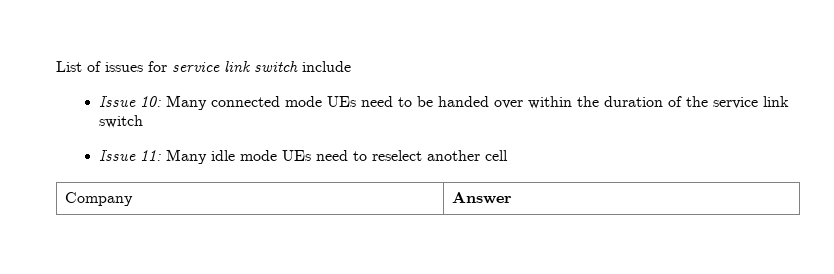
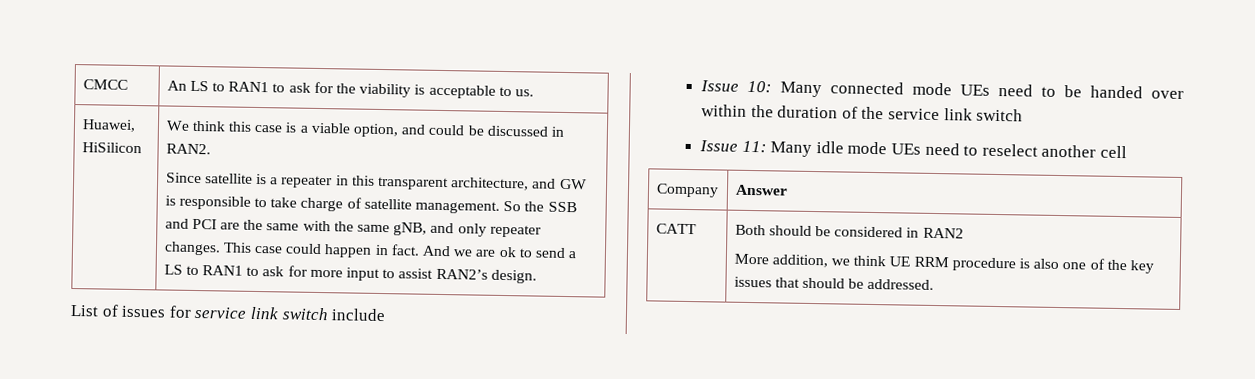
(56, 66) none -> [82,79,128,90] [166,80,534,99] [81,119,136,132] [81,142,142,154] [165,120,565,138] [165,143,211,155] [165,172,587,191] [164,195,577,214] [164,218,542,238] [163,241,577,259] [163,264,537,284] CMCC | An LS to RAN1 to ask for the viability is acceptable to us. // Huawei, HiSilicon | We think this case is a viable option, and could be discussed in RAN2. // Since satellite is a repeater in this transparent architecture, and GW is responsible to take charge of satellite management. So the SSB and PCI are the same with the same gNB, and only repeater changes. This case could happen in fact. And we are ok to send a LS to RAN1 to ask for more input to assist RAN2’s design. //
(512, 198) none -> [655,223,697,235] [734,224,964,239] [733,253,1154,274] [733,276,935,290] // CATT | Both should be considered in RAN2 // More addition, we think UE RRM procedure is also one of the key issues that should be addressed.

